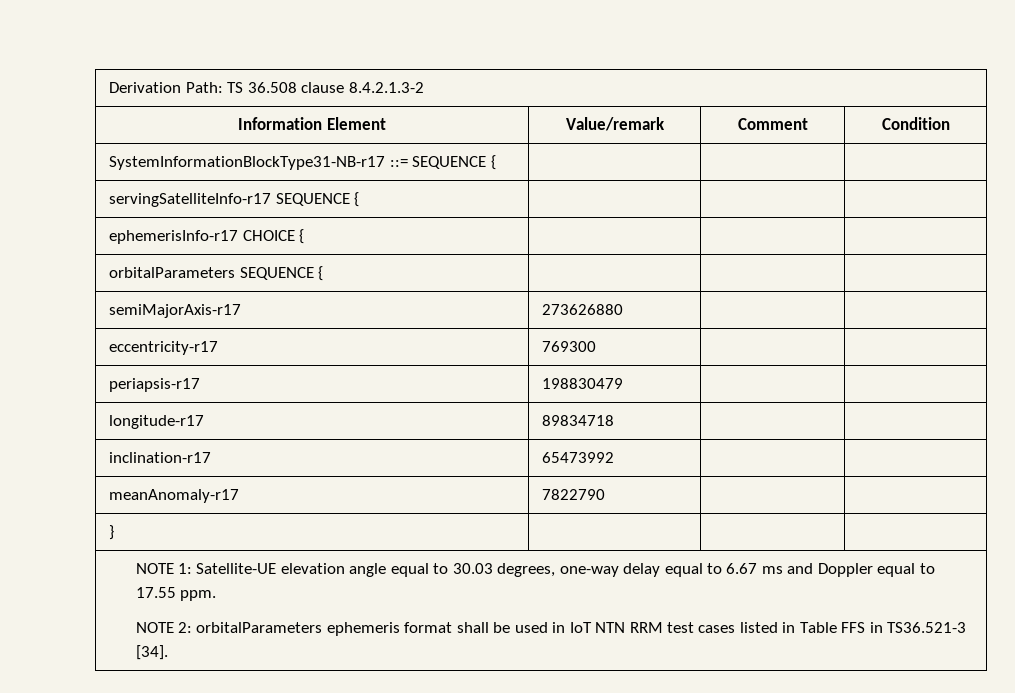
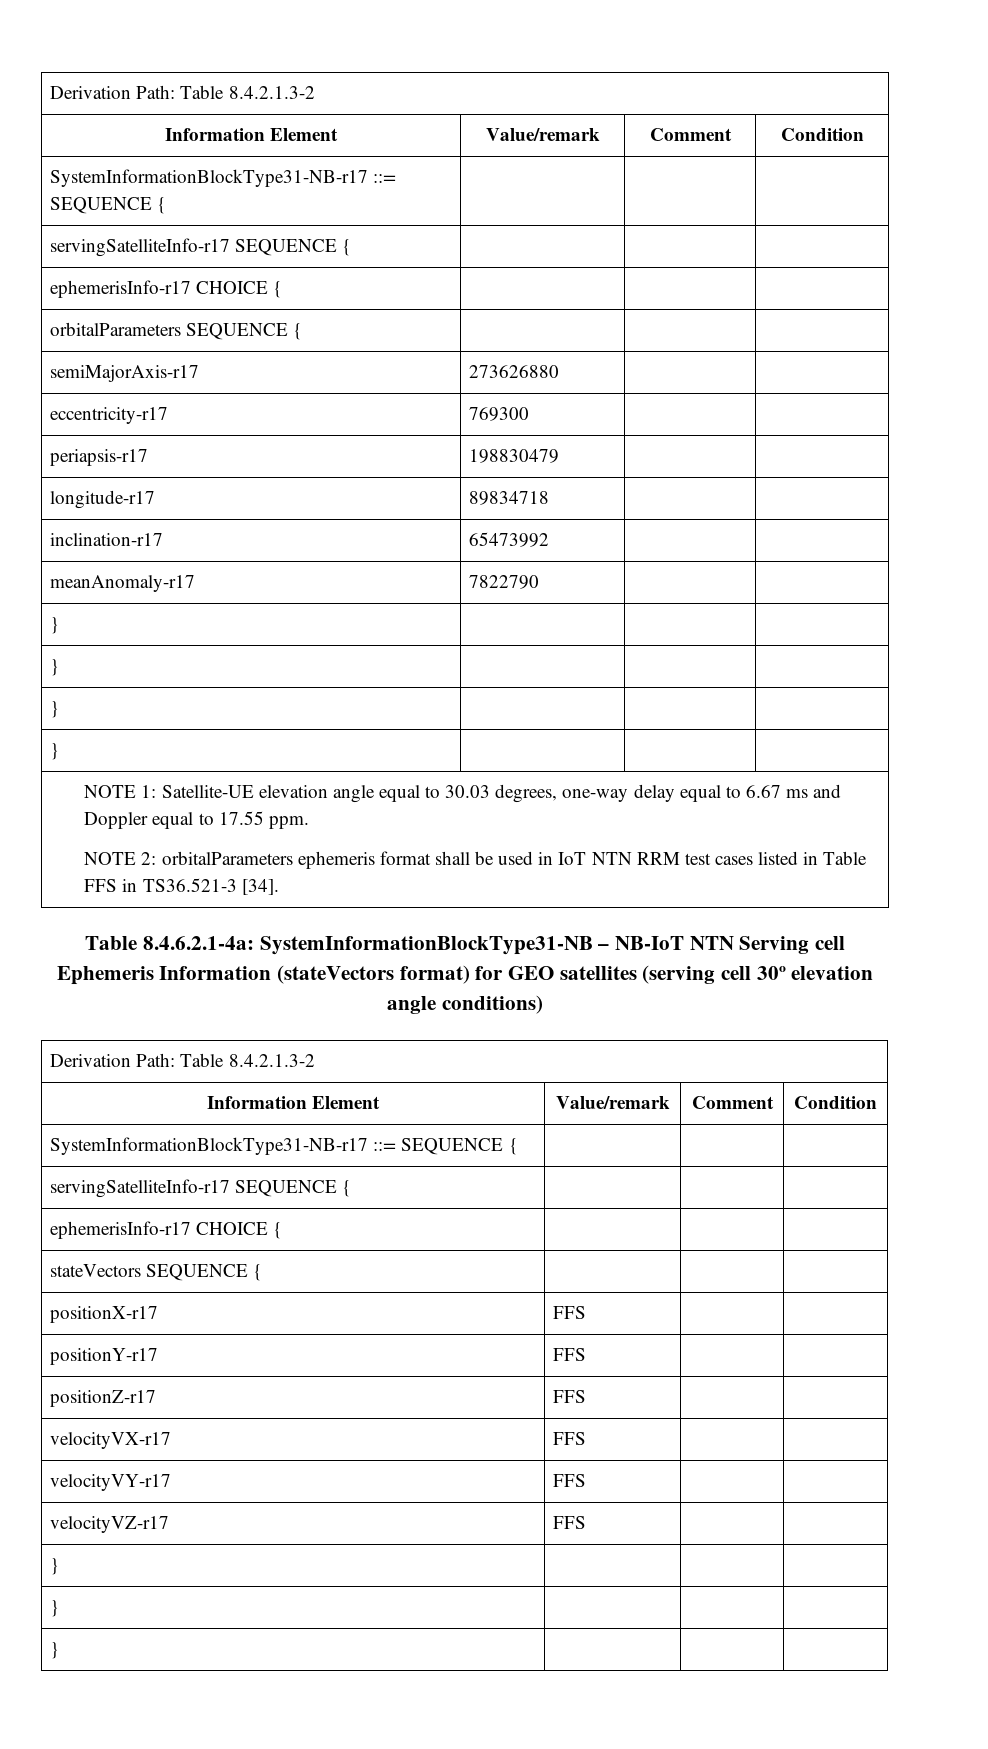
[109,82,345,93] Derivation Path: TS 36.508 clause -> [50,85,225,99] Derivation Path: Table
(115, 532) none -> [50,659,60,676] [50,701,60,718] [50,743,60,760] // } | | | // } | | | // } | | |
(168, 652) none -> [85,936,845,955] [56,965,874,985] [387,995,543,1014] [50,1053,315,1067] [206,1096,381,1109] [555,1096,670,1109] [691,1096,774,1109] [794,1096,877,1109] [50,1137,518,1155] [50,1179,352,1198] [50,1221,283,1239] [50,1264,263,1281] [50,1306,159,1323] [553,1306,587,1319] [50,1348,159,1365] [553,1348,587,1361] [50,1390,157,1407] [553,1390,587,1403] [50,1432,172,1449] [553,1432,587,1445] [50,1474,172,1491] [553,1474,587,1487] [50,1516,170,1533] [553,1516,587,1529] [50,1558,60,1575] [50,1600,60,1617] [50,1642,60,1659] // Table 8.4.6.2.1-4a: SystemInformationBlockType31-NB – NB-IoT NTN Serving cell Ephemeris Information (stateVectors format) for GEO satellites (serving cell 30º elevation angle conditions) // Derivation Path: Table 8.4.2.1.3-2 // Information Element | Value/remark | Comment | Condition // SystemInformationBlockType31-NB-r17 ::= SEQUENCE { | | | // servingSatelliteInfo-r17 SEQUENCE { | | | // ephemerisInfo-r17 CHOICE { | | | // stateVectors SEQUENCE { | | | // positionX-r17 | FFS | | // positionY-r17 | FFS | | // positionZ-r17 | FFS | | // velocityVX-r17 | FFS | | // velocityVY-r17 | FFS | | // velocityVZ-r17 | FFS | | // } | | | // } | | | // } | | |

